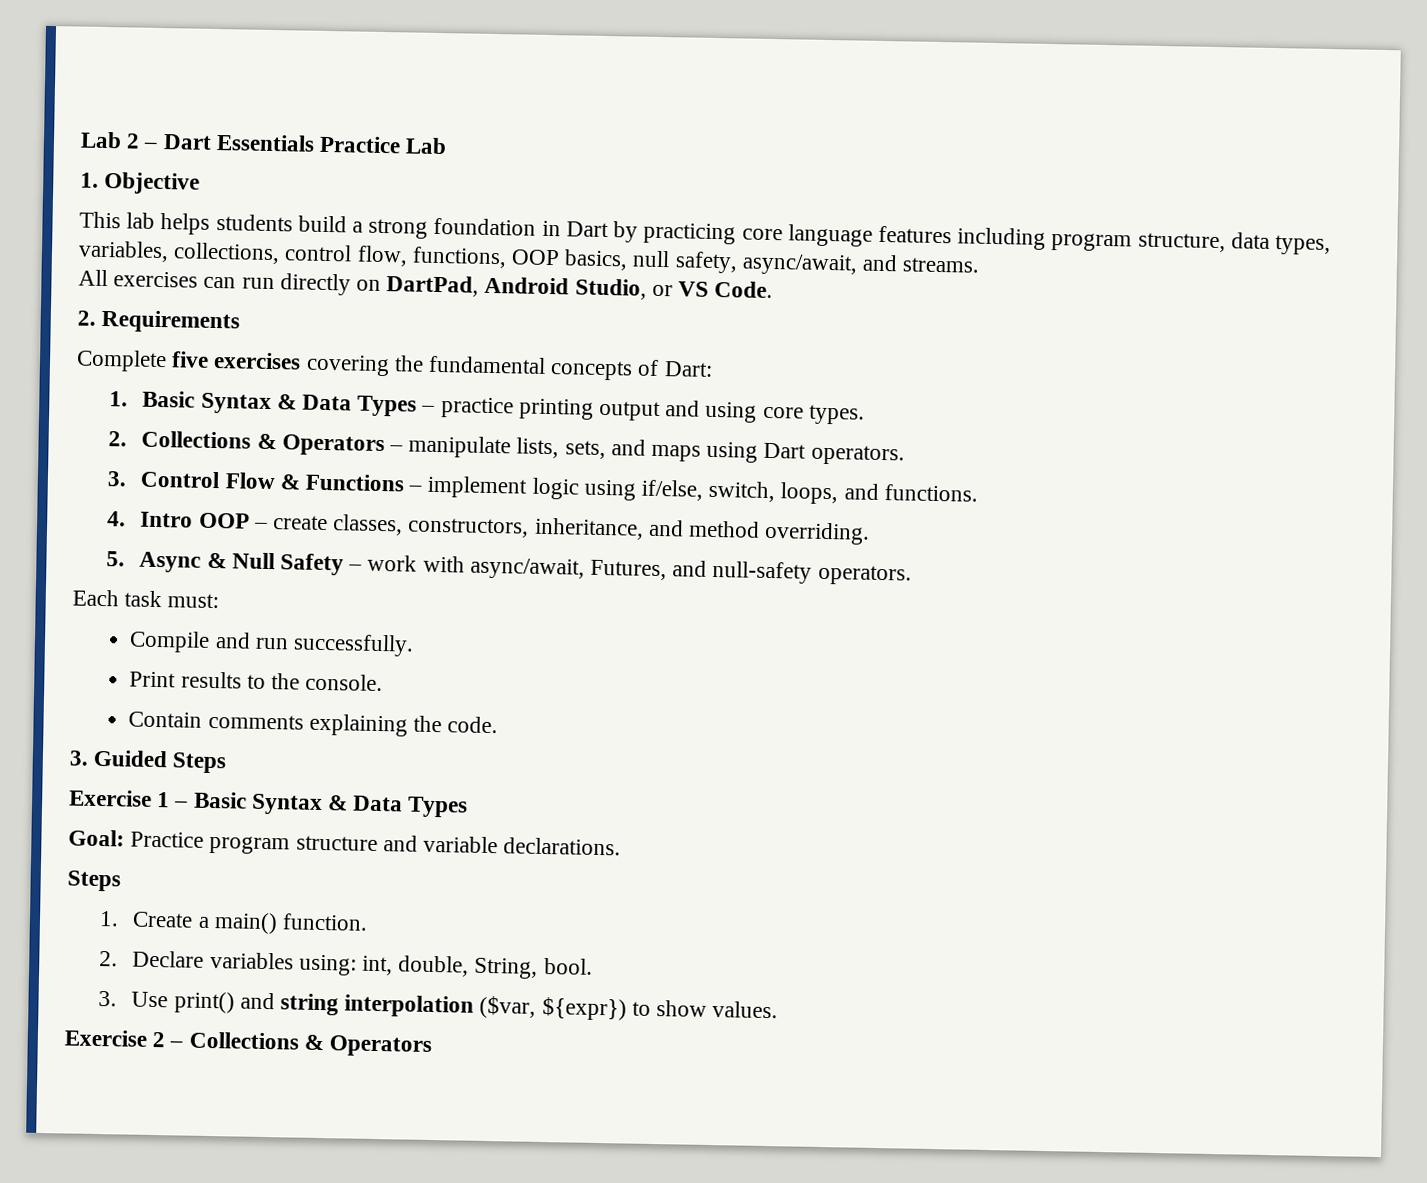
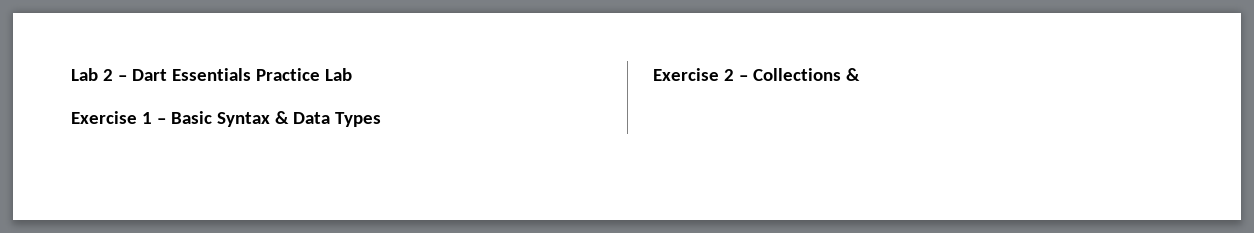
[80,171,201,195] [79,211,1331,256] [78,240,981,276] [78,269,774,300] [77,309,241,334] [76,349,713,381] [109,390,865,425] [108,430,905,466] [107,470,978,505] [107,511,871,545] [106,551,912,586] [72,589,220,609] [129,630,415,657] [129,671,384,692] [128,711,499,737] [69,749,228,774] // 1. Objective // This lab helps students build a strong foundation in Dart by practicing core language features including program structure, data types, variables, collections, control flow, functions, OOP basics, null safety, async/await, and streams. // All exercises can run directly on DartPad, Android Studio, or VS Code. // 2. Requirements // Complete five exercises covering the fundamental concepts of Dart: // 1. Basic Syntax & Data Types – practice printing output and using core types. // 2. Collections & Operators – manipulate lists, sets, and maps using Dart operators. // 3. Control Flow & Functions – implement logic using if/else, switch, loops, and functions. // 4. Intro OOP – create classes, constructors, inheritance, and method overriding. // 5. Async & Null Safety – work with async/await, Futures, and null-safety operators. // Each task must: // Compile and run successfully. // Print results to the console. // Contain comments explaining the code. // 3. Guided Steps -> (352, 74) none
[68,829,622,856] [67,870,121,892] [99,911,368,935] [99,950,593,979] [98,991,779,1021] // Goal: Practice program structure and variable declarations. // Steps // 1. Create a main() function. // 2. Declare variables using: int, double, String, bool. // 3. Use print() and string interpolation ($var, ${expr}) to show values. -> (381, 119) none
[329,1035,433,1058] Operators -> (860, 74) none

